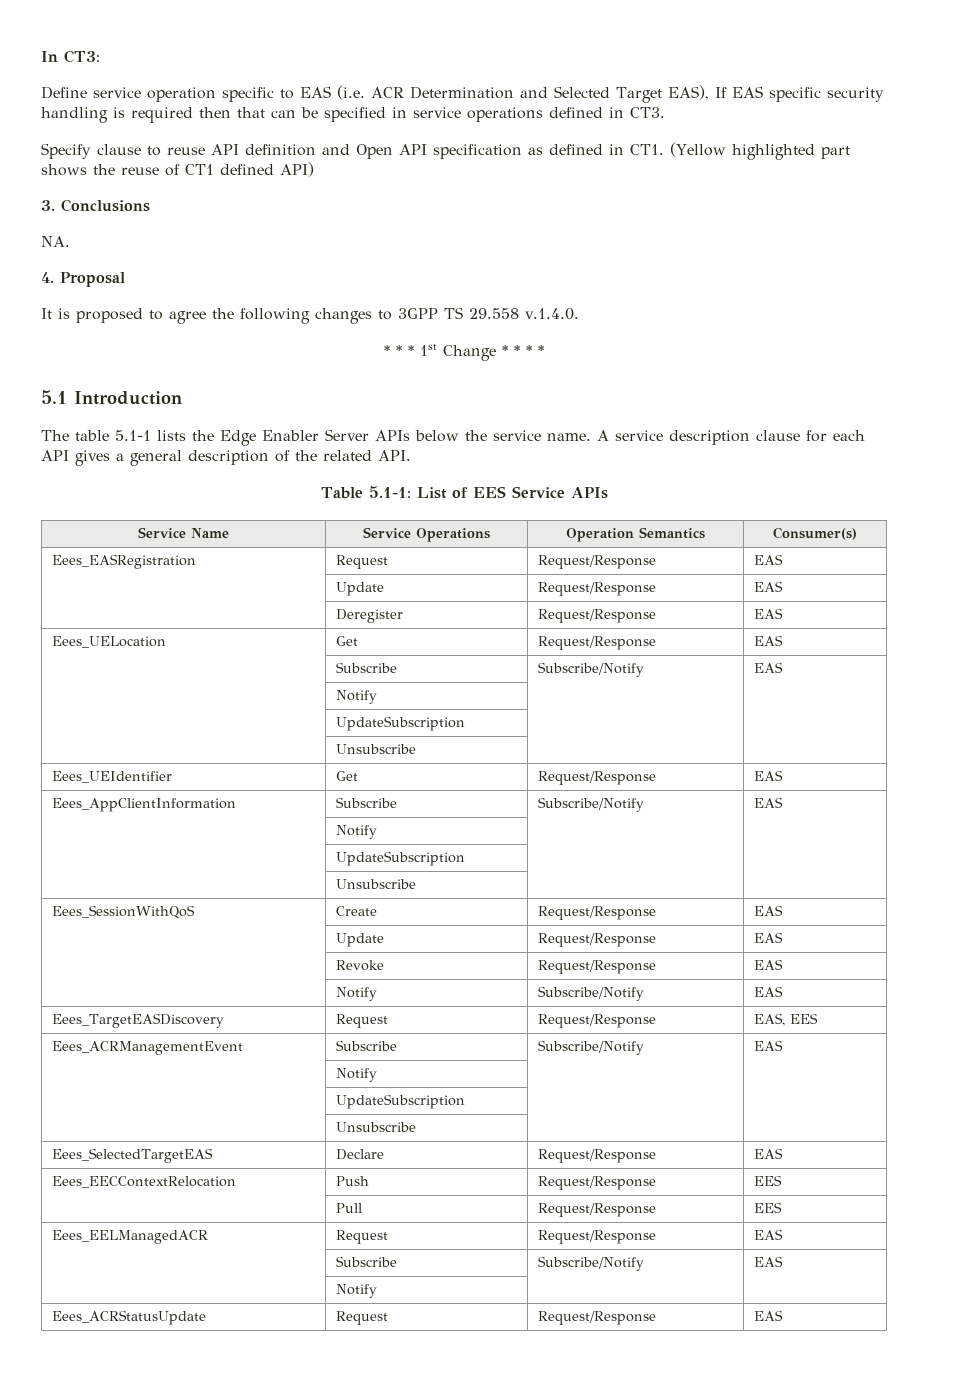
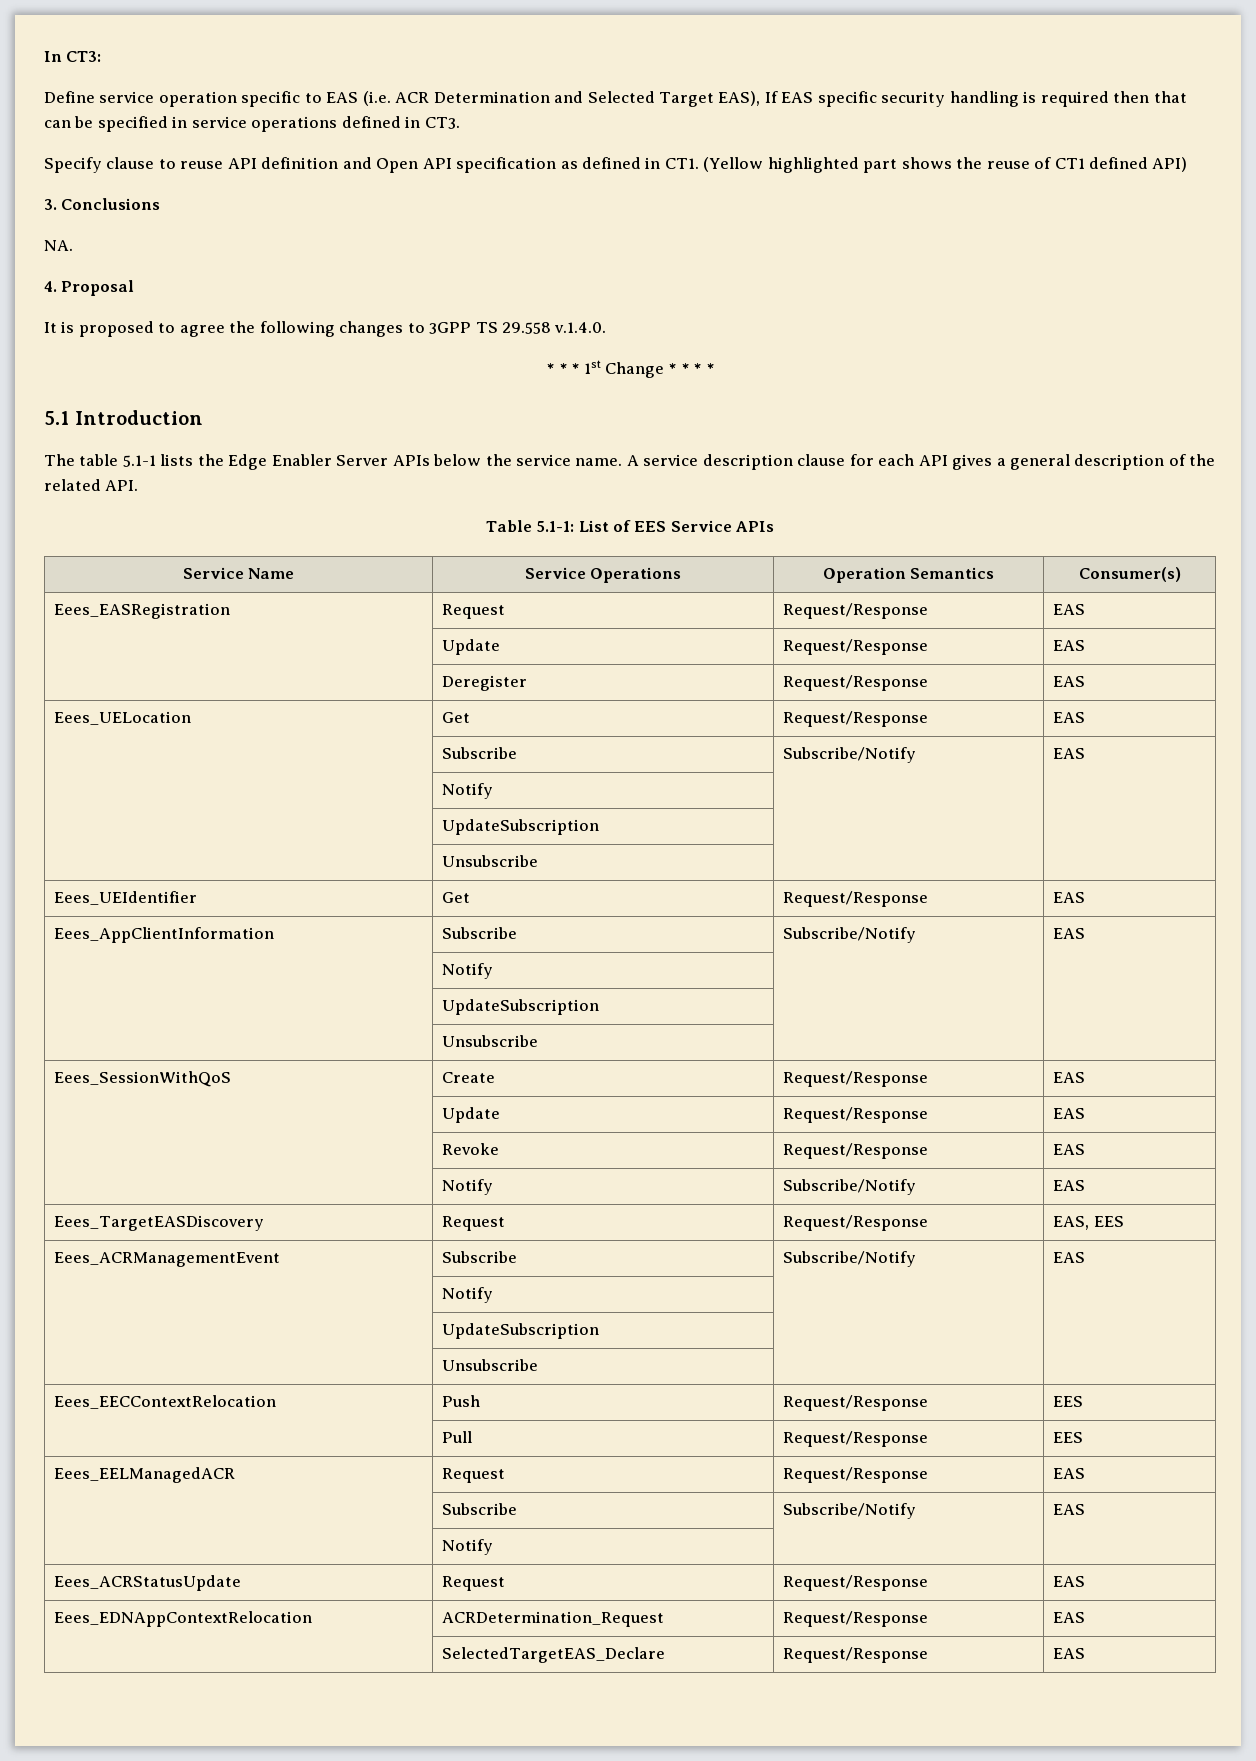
[52,1148,214,1163] [336,1149,385,1160] [538,1149,657,1163] [754,1148,784,1159] // Eees_SelectedTargetEAS | Declare | Request/Response | EAS -> (539, 1365) none
(784, 1315) none -> [54,1611,313,1627] [442,1611,665,1627] [783,1611,929,1627] [1053,1612,1086,1623] [442,1647,666,1663] [783,1647,929,1663] [1053,1648,1086,1659] // Eees_EDNAppContextRelocation | ACRDetermination_Request | Request/Response | EAS // | SelectedTargetEAS_Declare | Request/Response | EAS

